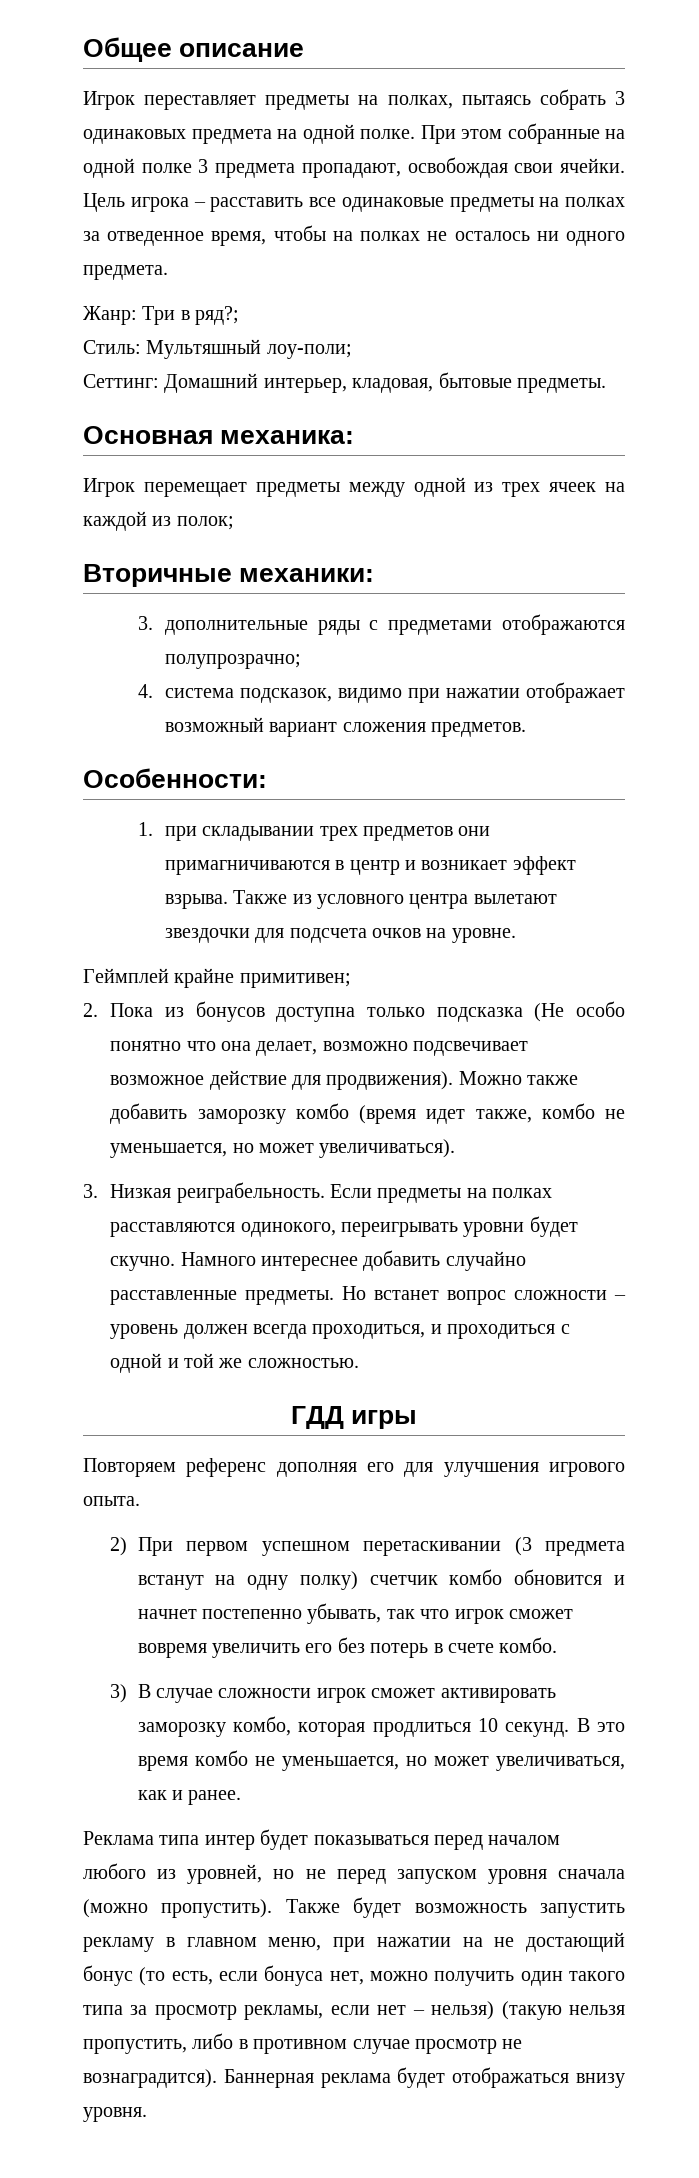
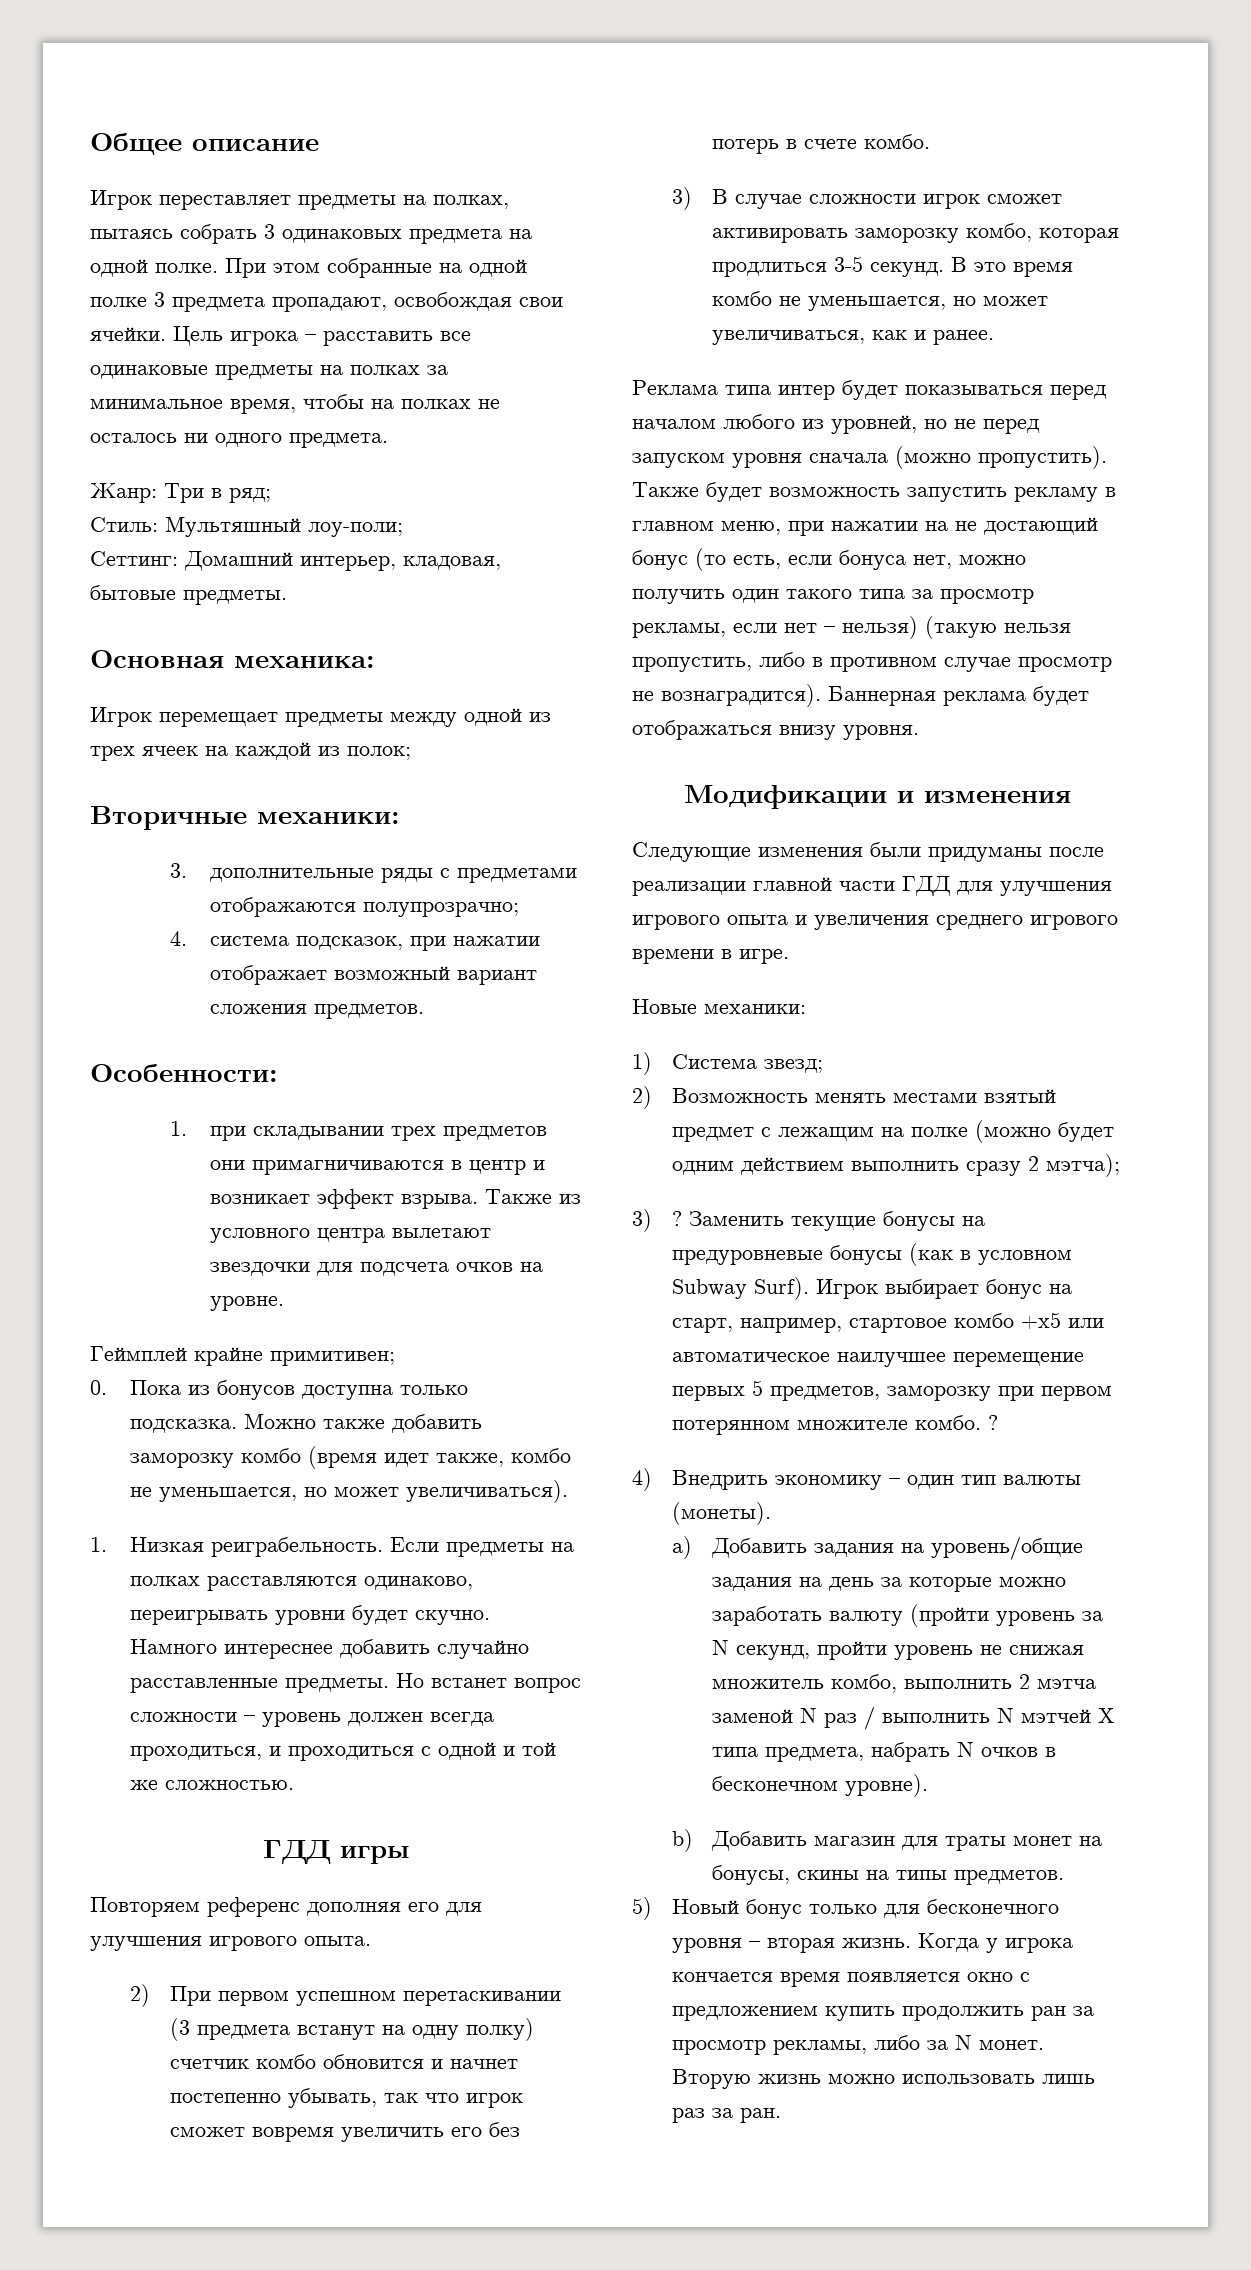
[107,231,205,246] отведенное -> [90,399,223,409] минимальное
[195,306,240,325] ряд?; -> [229,488,271,503] ряд;
[337,688,402,703] видимо -> (403, 943) none
[83,1003,98,1017] 2. -> [90,1380,107,1395] 0.
[436,1001,625,1022] [110,1041,529,1056] [110,1070,454,1090] подсказка (Не особо понятно что она делает, возможно подсвечивает возможное действие для продвижения). -> [129,1419,237,1433] подсказка.
[83,1184,98,1198] 3. -> [90,1537,107,1552] 1.
[240,1222,336,1237] одинокого, -> [363,1576,473,1590] одинаково,
[477,1718,498,1732] 10 -> [833,256,863,272] 3-5
(147, 2114) none -> [684,785,1071,809] [632,842,1104,862] [632,876,1112,896] [632,915,1118,930] [632,949,789,964] [632,999,806,1014] [632,1052,823,1075] [632,1086,1056,1109] [671,1120,1114,1143] [671,1154,1120,1177] [632,1209,985,1232] [671,1243,1072,1266] [671,1277,1072,1300] [671,1312,1104,1333] [671,1352,1084,1367] [671,1380,1112,1401] [671,1415,998,1435] [632,1468,1081,1491] [671,1502,771,1525] [671,1536,1083,1560] [711,1577,1066,1592] [711,1604,1103,1627] [711,1640,1084,1660] [711,1674,1096,1693] [711,1706,1115,1730] [711,1742,1056,1762] [711,1774,928,1797] [671,1829,1102,1852] [711,1865,1064,1885] [632,1897,1059,1920] [671,1933,1073,1953] [671,1972,1030,1987] [671,2006,1094,2021] [671,2035,1044,2055] [671,2069,1095,2089] [671,2108,781,2123] // Модификации и изменения // Следующие изменения были придуманы после реализации главной части ГДД для улучшения игрового опыта и увеличения среднего игрового времени в игре. // Новые механики: // 1) Система звезд; // 2) Возможность менять местами взятый предмет с лежащим на полке (можно будет одним действием выполнить сразу 2 мэтча); // 3) ? Заменить текущие бонусы на предуровневые бонусы (как в условном Subway Surf). Игрок выбирает бонус на старт, например, стартовое комбо +x5 или автоматическое наилучшее перемещение первых 5 предметов, заморозку при первом потерянном множителе комбо. ? // 4) Внедрить экономику – один тип валюты (монеты). // a) Добавить задания на уровень/общие задания на день за которые можно заработать валюту (пройти уровень за N секунд, пройти уровень не снижая множитель комбо, выполнить 2 мэтча заменой N раз / выполнить N мэтчей X типа предмета, набрать N очков в бесконечном уровне). // b) Добавить магазин для траты монет на бонусы, скины на типы предметов. // 5) Новый бонус только для бесконечного уровня – вторая жизнь. Когда у игрока кончается время появляется окно с предложением купить продолжить ран за просмотр рекламы, либо за N монет. Вторую жизнь можно использовать лишь раз за ран.

